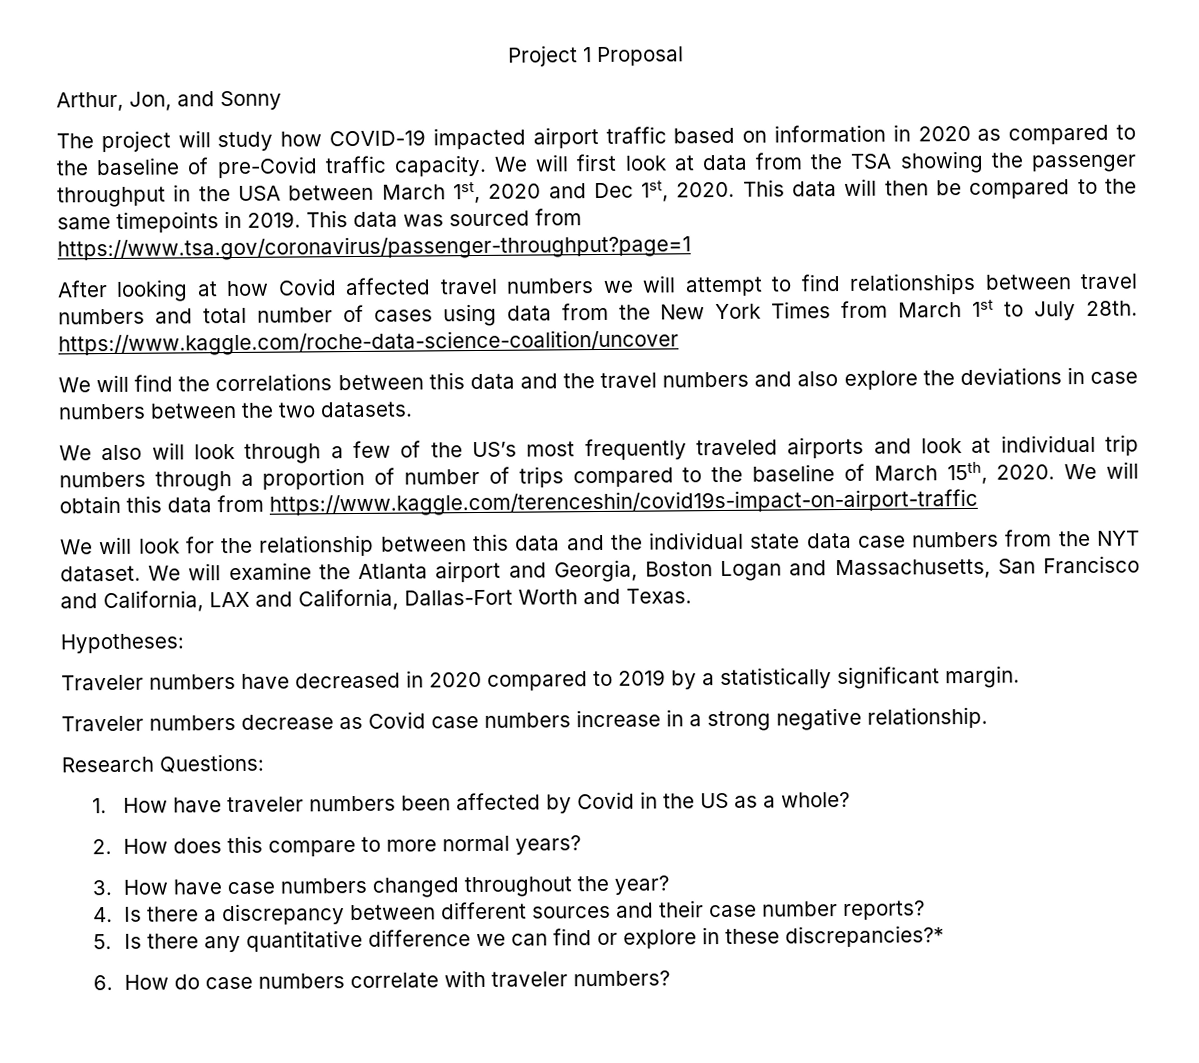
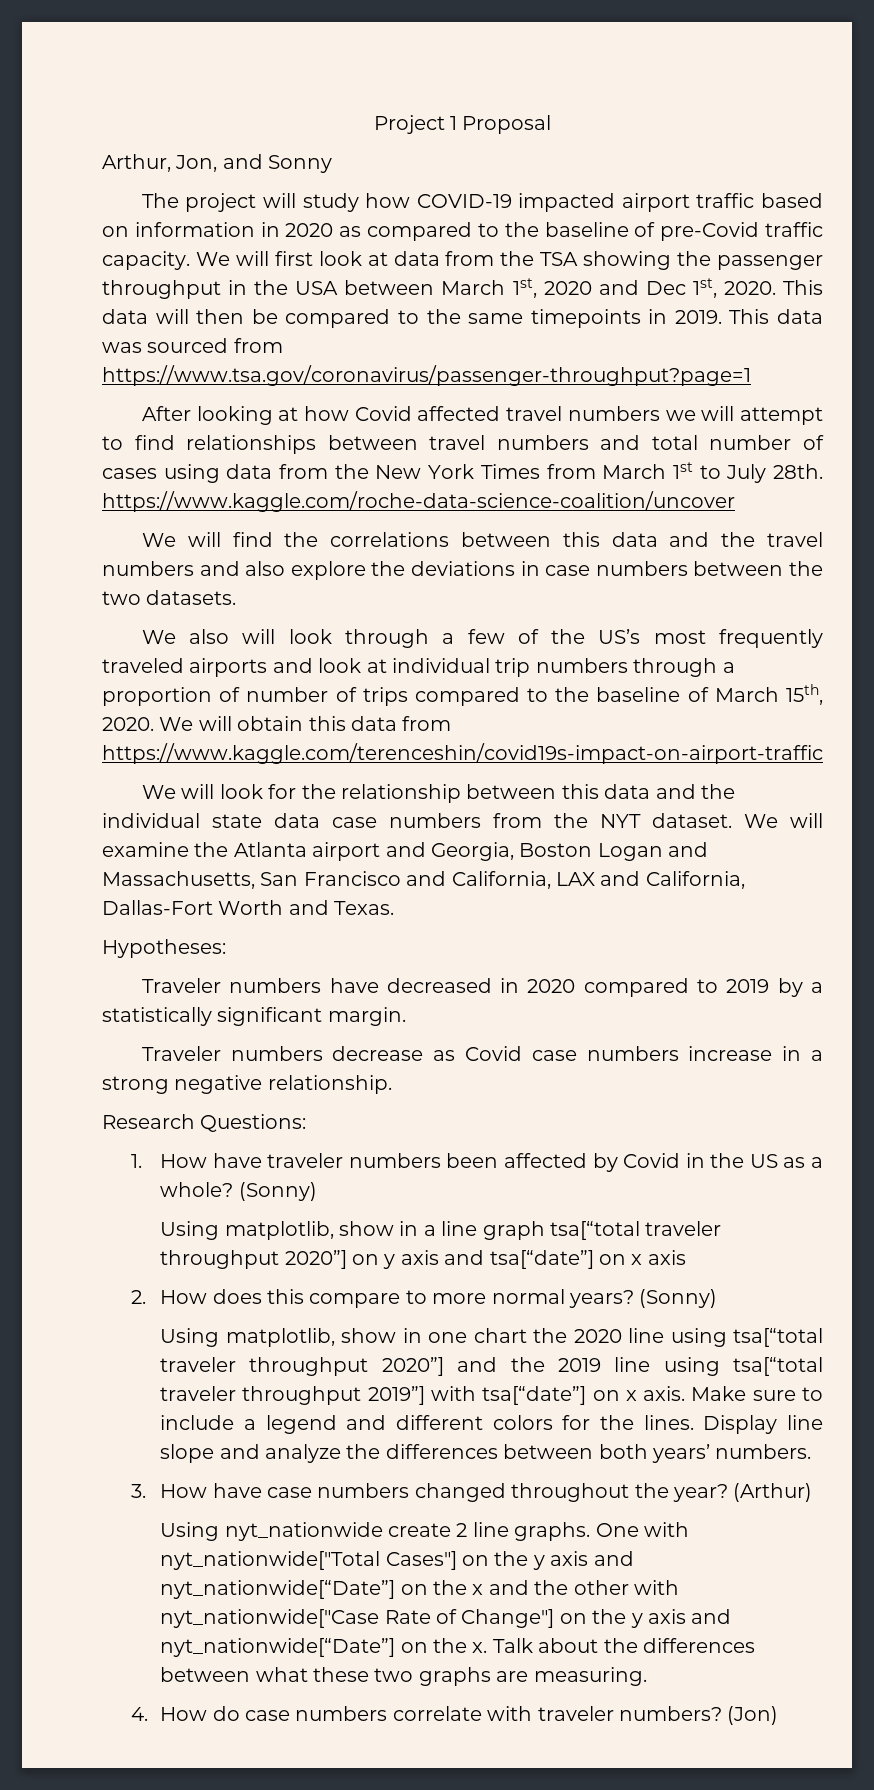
(850, 799) none -> [238,1182,317,1201] [160,1221,722,1240] [160,1250,686,1269] (Sonny) // Using matplotlib, show in a line graph tsa[“total traveler throughput 2020”] on y axis and tsa[“date”] on x axis
(581, 845) none -> [639,1289,718,1308] [160,1328,824,1347] [160,1357,823,1376] [160,1386,823,1405] [160,1415,823,1434] [160,1444,812,1463] (Sonny) // Using matplotlib, show in one chart the 2020 line using tsa[“total traveler throughput 2020”] and the 2019 line using tsa[“total traveler throughput 2019”] with tsa[“date”] on x axis. Make sure to include a legend and different colors for the lines. Display line slope and analyze the differences between both years’ numbers.
[93,900,925,926] [93,925,944,953] [93,975,114,991] // 4. Is there a discrepancy between different sources and their case number reports? // 5. Is there any quantitative difference we can find or explore in these discrepancies?* // 6. -> [733,1483,813,1502] [160,1522,689,1541] [160,1551,634,1570] [160,1580,679,1599] [160,1609,732,1628] [160,1638,755,1657] [160,1667,647,1686] [131,1707,149,1721] (Arthur) // Using nyt_nationwide create 2 line graphs. One with nyt_nationwide["Total Cases"] on the y axis and nyt_nationwide[“Date”] on the x and the other with nyt_nationwide["Case Rate of Change"] on the y axis and nyt_nationwide[“Date”] on the x. Talk about the differences between what these two graphs are measuring. // 4.
(670, 978) none -> [727,1706,779,1725] (Jon)

